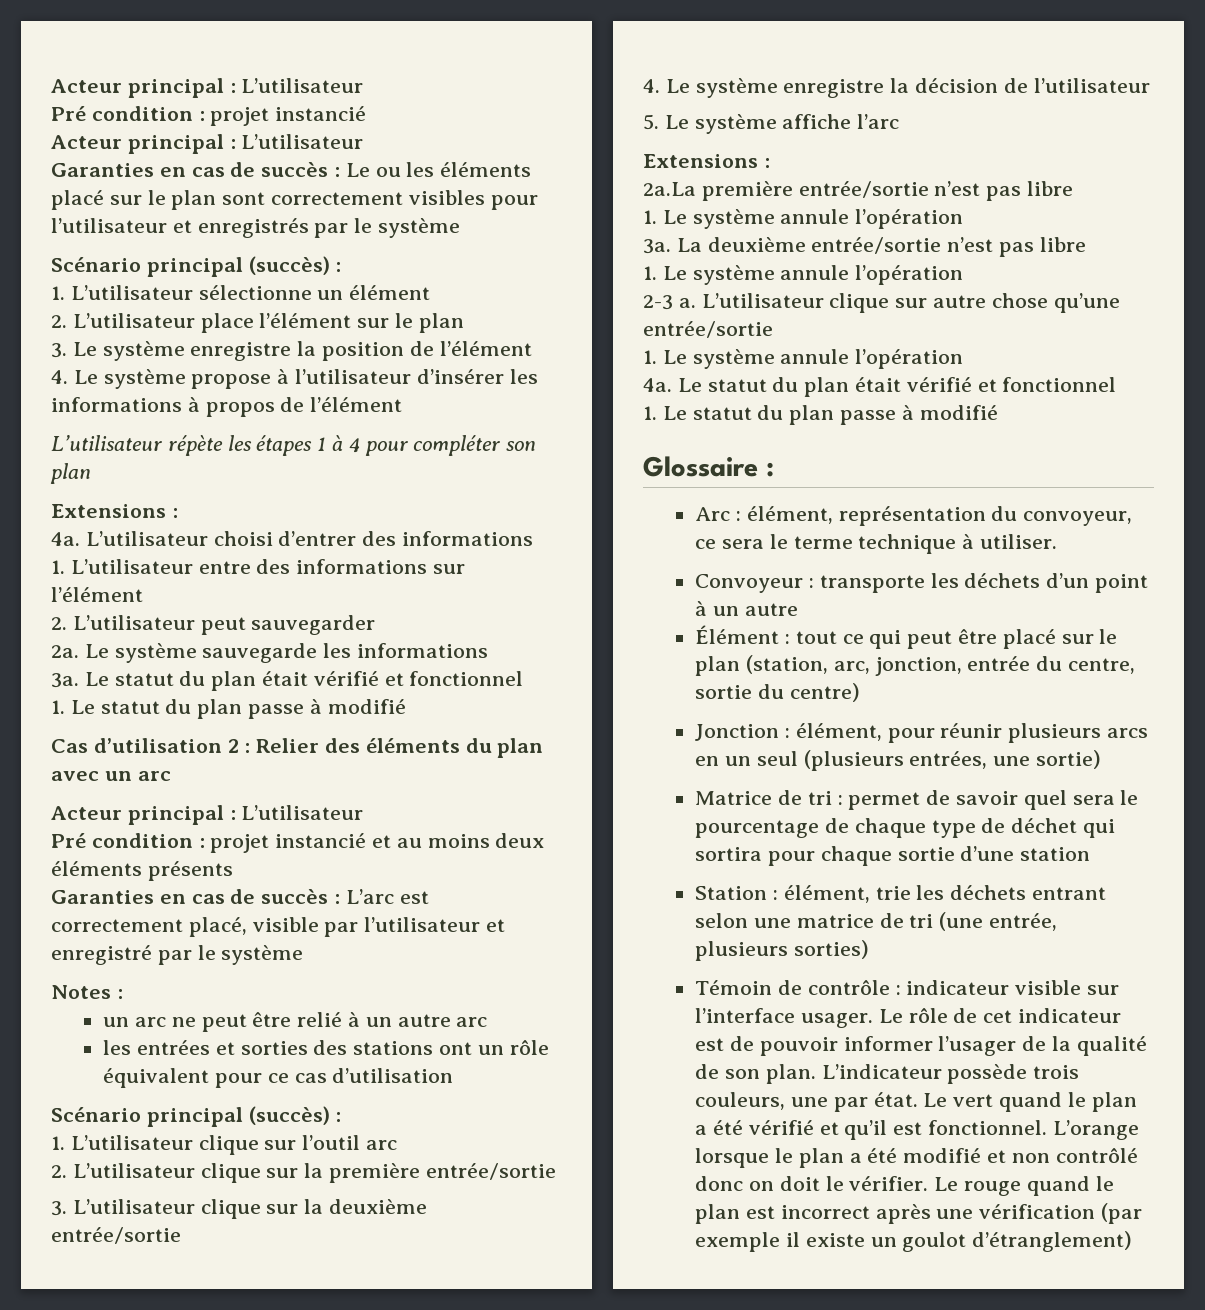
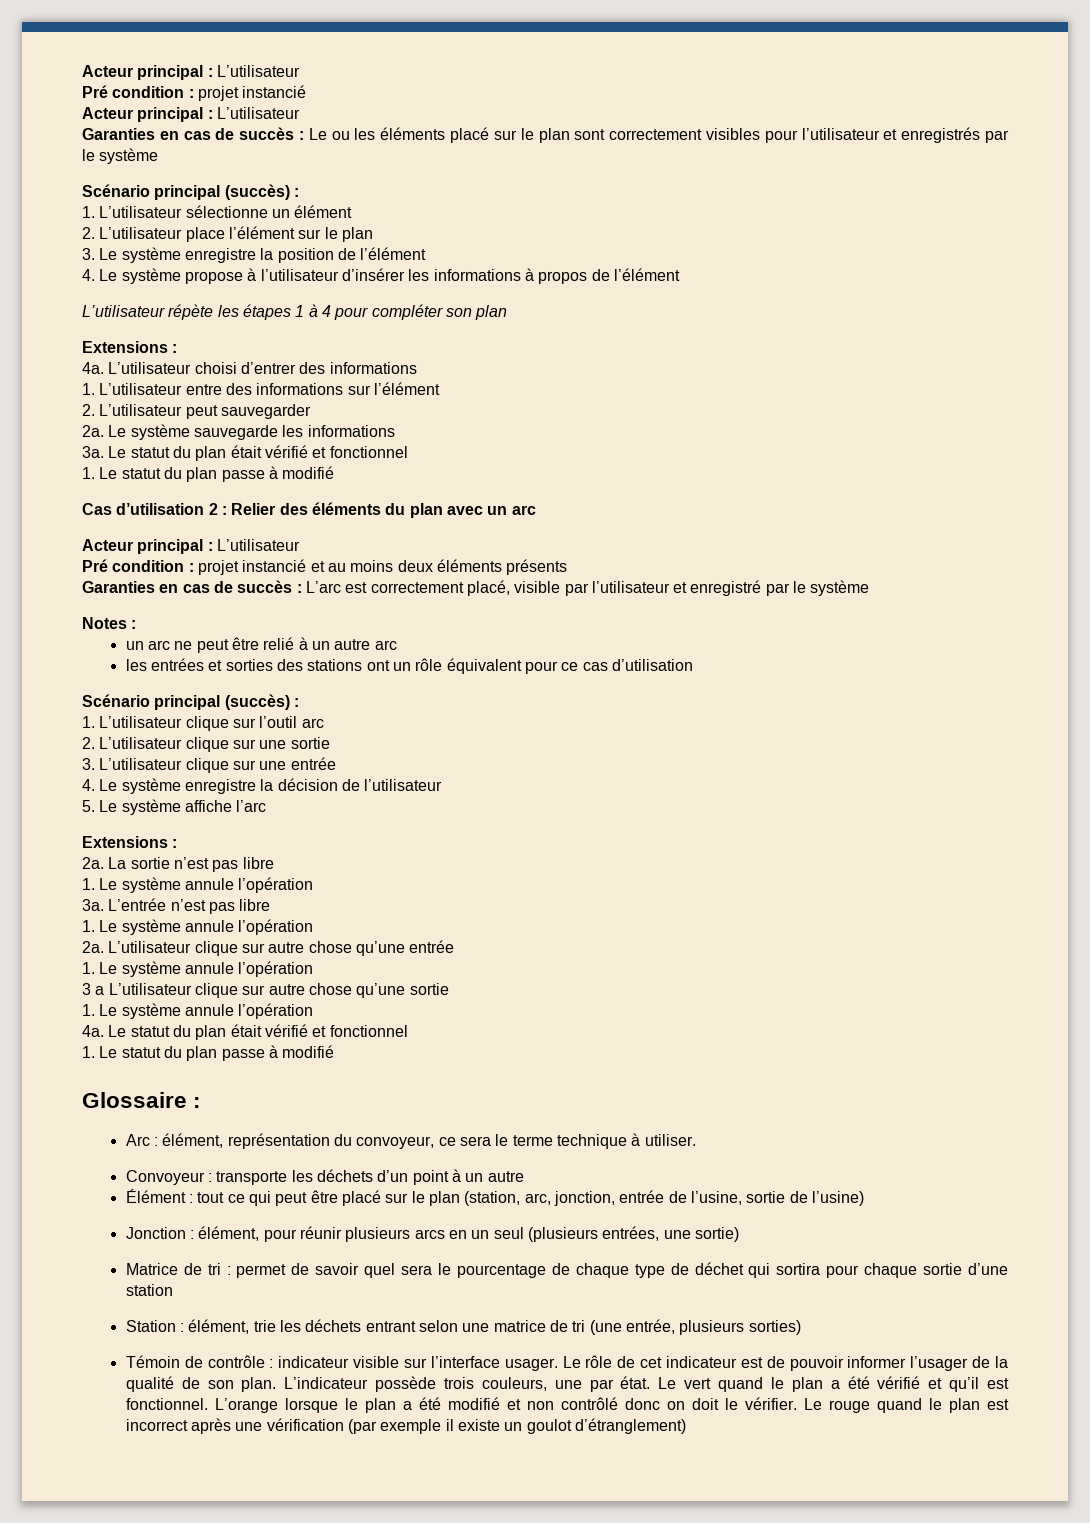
[304,1163,556,1183] la première entrée/sortie -> [259,737,330,749] une sortie
[304,1199,428,1214] [51,1227,181,1244] la deuxième entrée/sortie -> [259,757,336,770] une entrée
[643,181,929,201] 2a.La première entrée/sortie -> [82,857,170,869] 2a. La sortie
[676,237,1086,257] [643,265,964,285] [643,293,1120,313] [643,321,773,338] La deuxième entrée/sortie n’est pas libre // 1. Le système annule l’opération // 2-3 a. L’utilisateur clique sur autre chose qu’une entrée/sortie -> [108,898,271,914] [82,919,314,935] [82,940,455,956] [82,961,314,977] [82,983,449,998] L’entrée n’est pas libre // 1. Le système annule l’opération // 2a. L’utilisateur clique sur autre chose qu’une entrée // 1. Le système annule l’opération // 3 a L’utilisateur clique sur autre chose qu’une sortie
[1036,656,1136,674] [695,683,860,702] du centre, sortie du centre) -> [668,1191,864,1206] de l’usine, sortie de l’usine)

